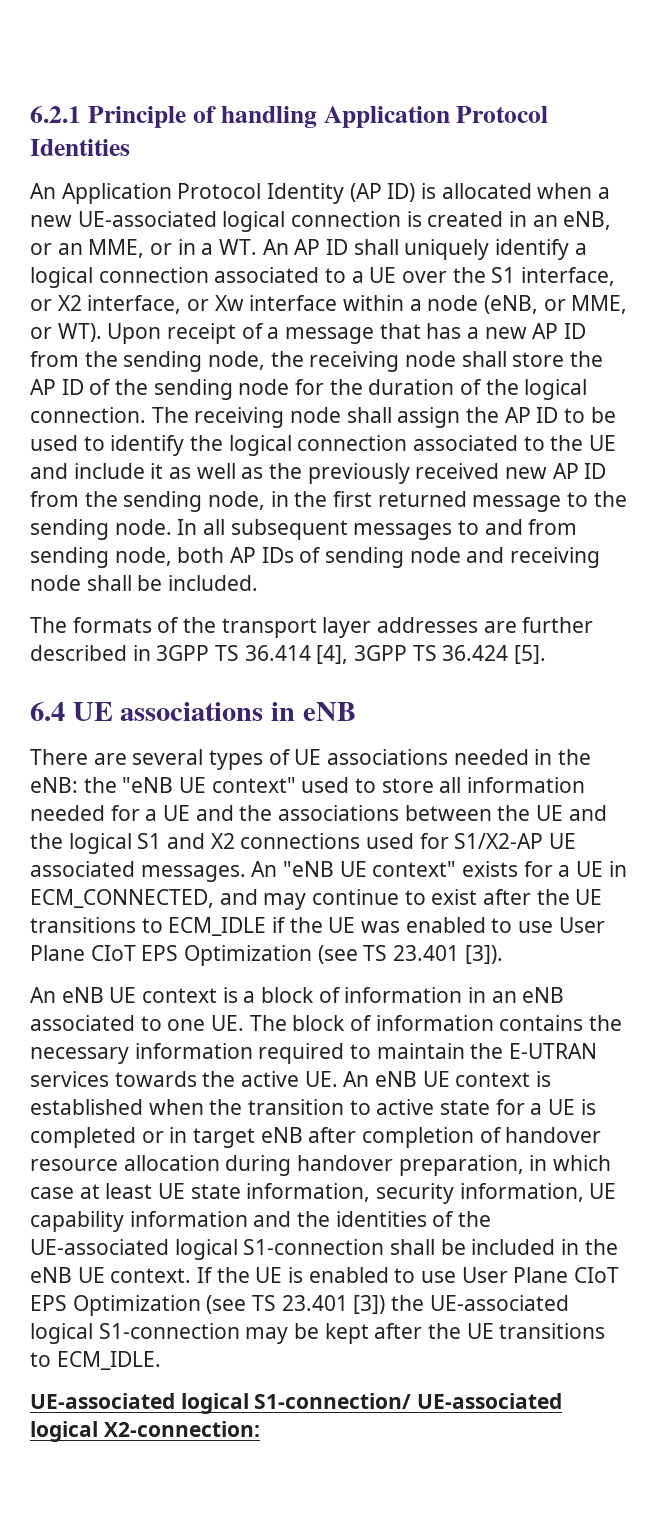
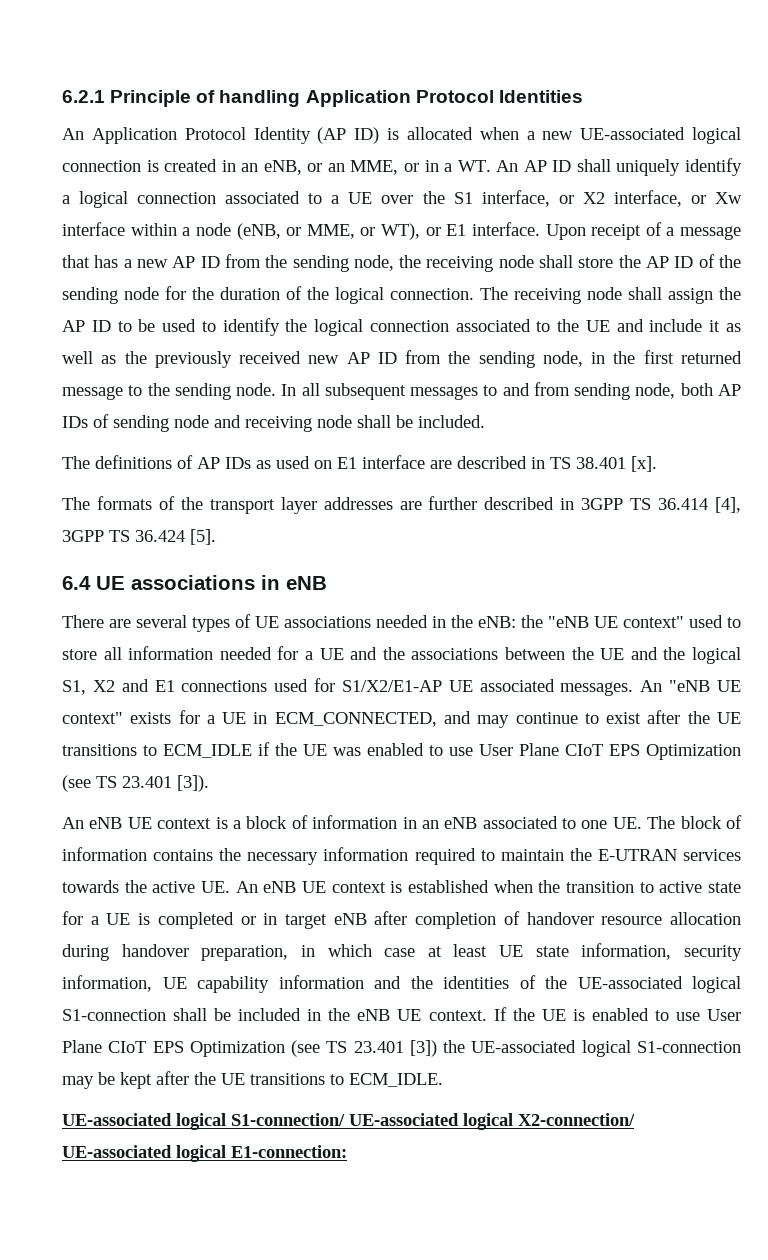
[57,323,102,342] WT). -> [381,222,540,240] WT), or E1 interface.
(259, 583) none -> [62,455,657,472] // The definitions of AP IDs as used on E1 interface are described in TS 38.401 [x].
[137,833,235,849] S1 and X2 -> [62,679,175,695] S1, X2 and E1
[454,833,544,849] S1/X2-AP -> [341,680,442,692] S1/X2/E1-AP
[103,1421,260,1437] X2-connection: -> [518,1113,635,1126] [62,1145,347,1162] X2-connection/ UE-associated logical E1-connection:

